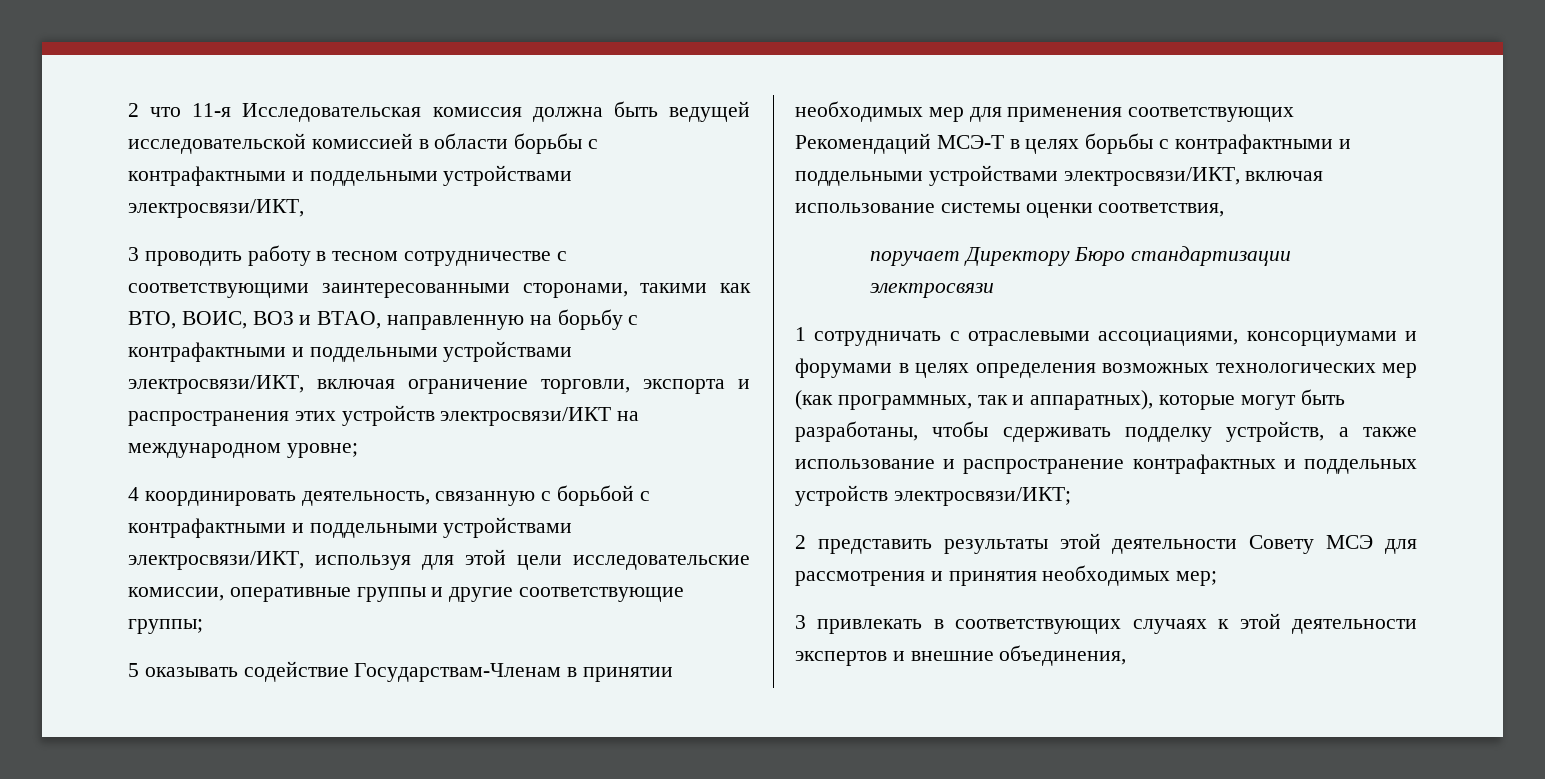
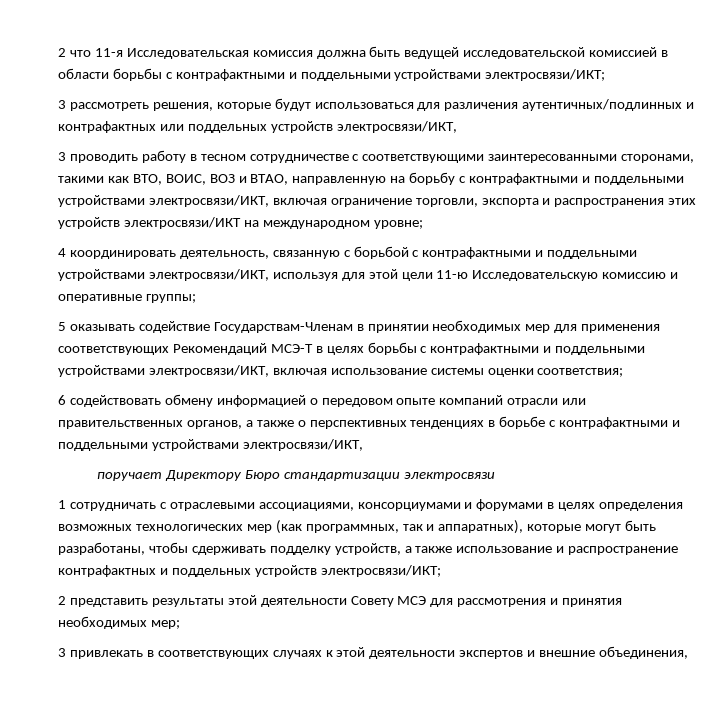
(573, 175) none -> [485,69,606,81] [58,98,695,111] [58,121,333,133] электросвязи/ИКТ; // 3 рассмотреть решения, которые будут использоваться для различения аутентичных/подлинных и контрафактных или поддельных устройств
[573,555,750,570] [128,587,685,602] исследовательские комиссии, оперативные группы и другие соответствующие -> [436,270,679,281] [58,294,142,303] 11-ю Исследовательскую комиссию и оперативные
[1098,203,1225,217] соответствия, -> [537,368,624,377] [58,394,587,407] [58,416,681,429] [58,439,363,451] соответствия; // 6 содействовать обмену информацией о передовом опыте компаний отрасли или правительственных органов, а также о перспективных тенденциях в борьбе с контрафактными и поддельными устройствами электросвязи/ИКТ,

